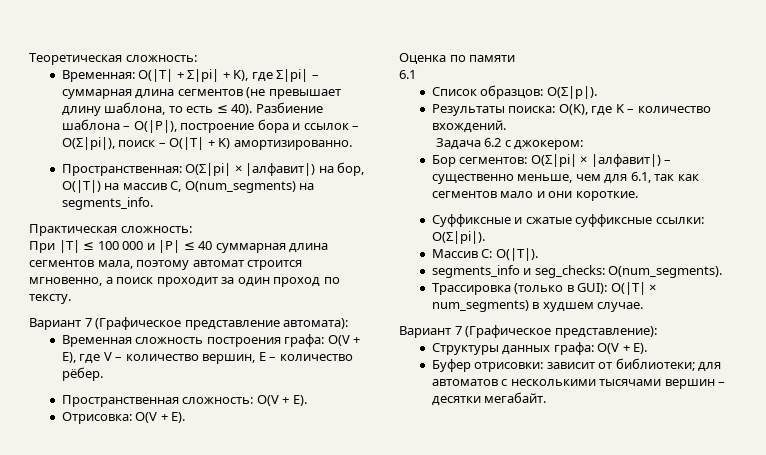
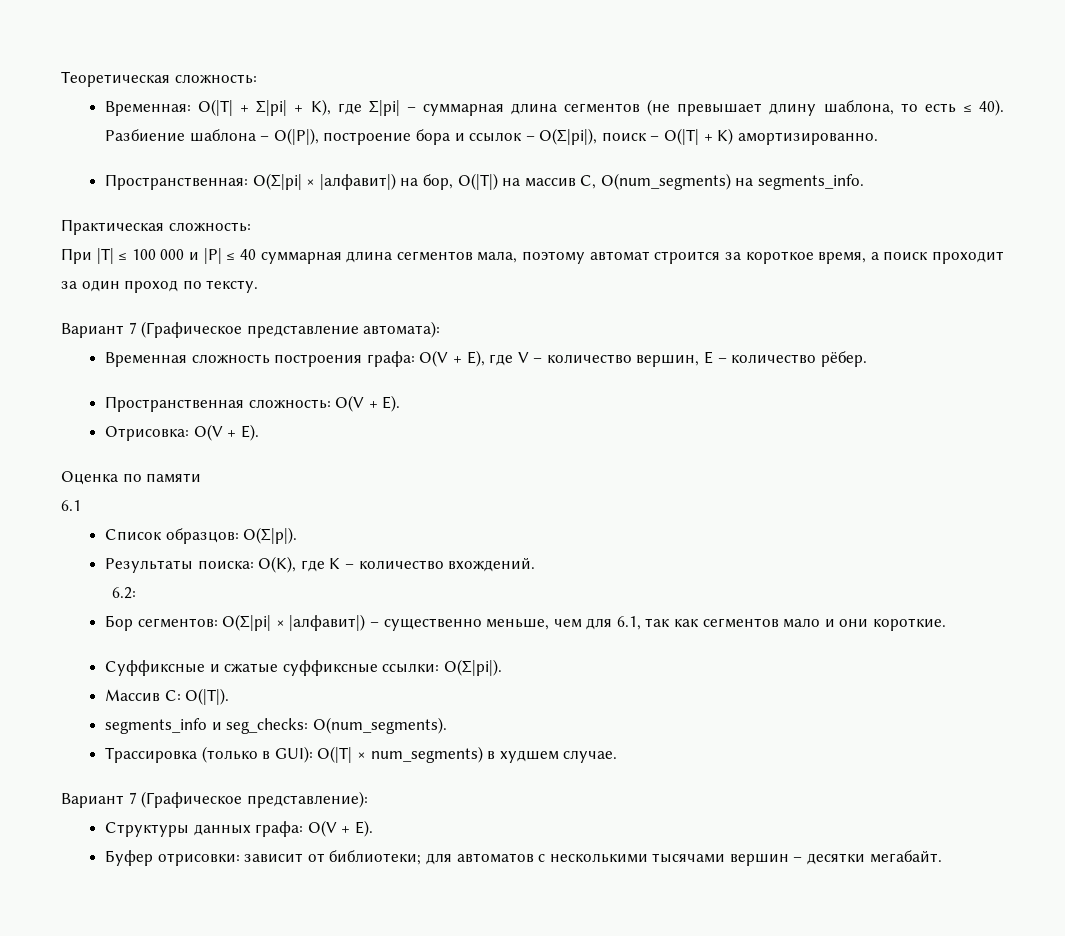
[29,277,102,286] мгновенно, -> [724,251,867,264] за короткое время,
[435,138,584,150] Задача 6.2 с джокером: -> [111,587,136,599] 6.2:

